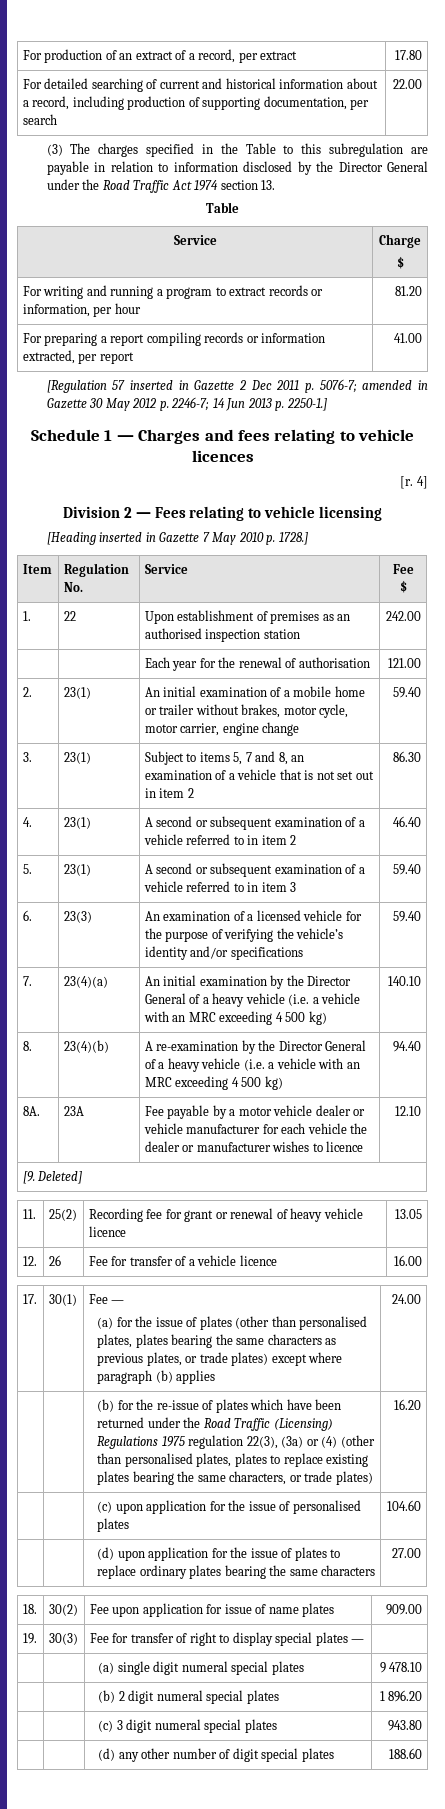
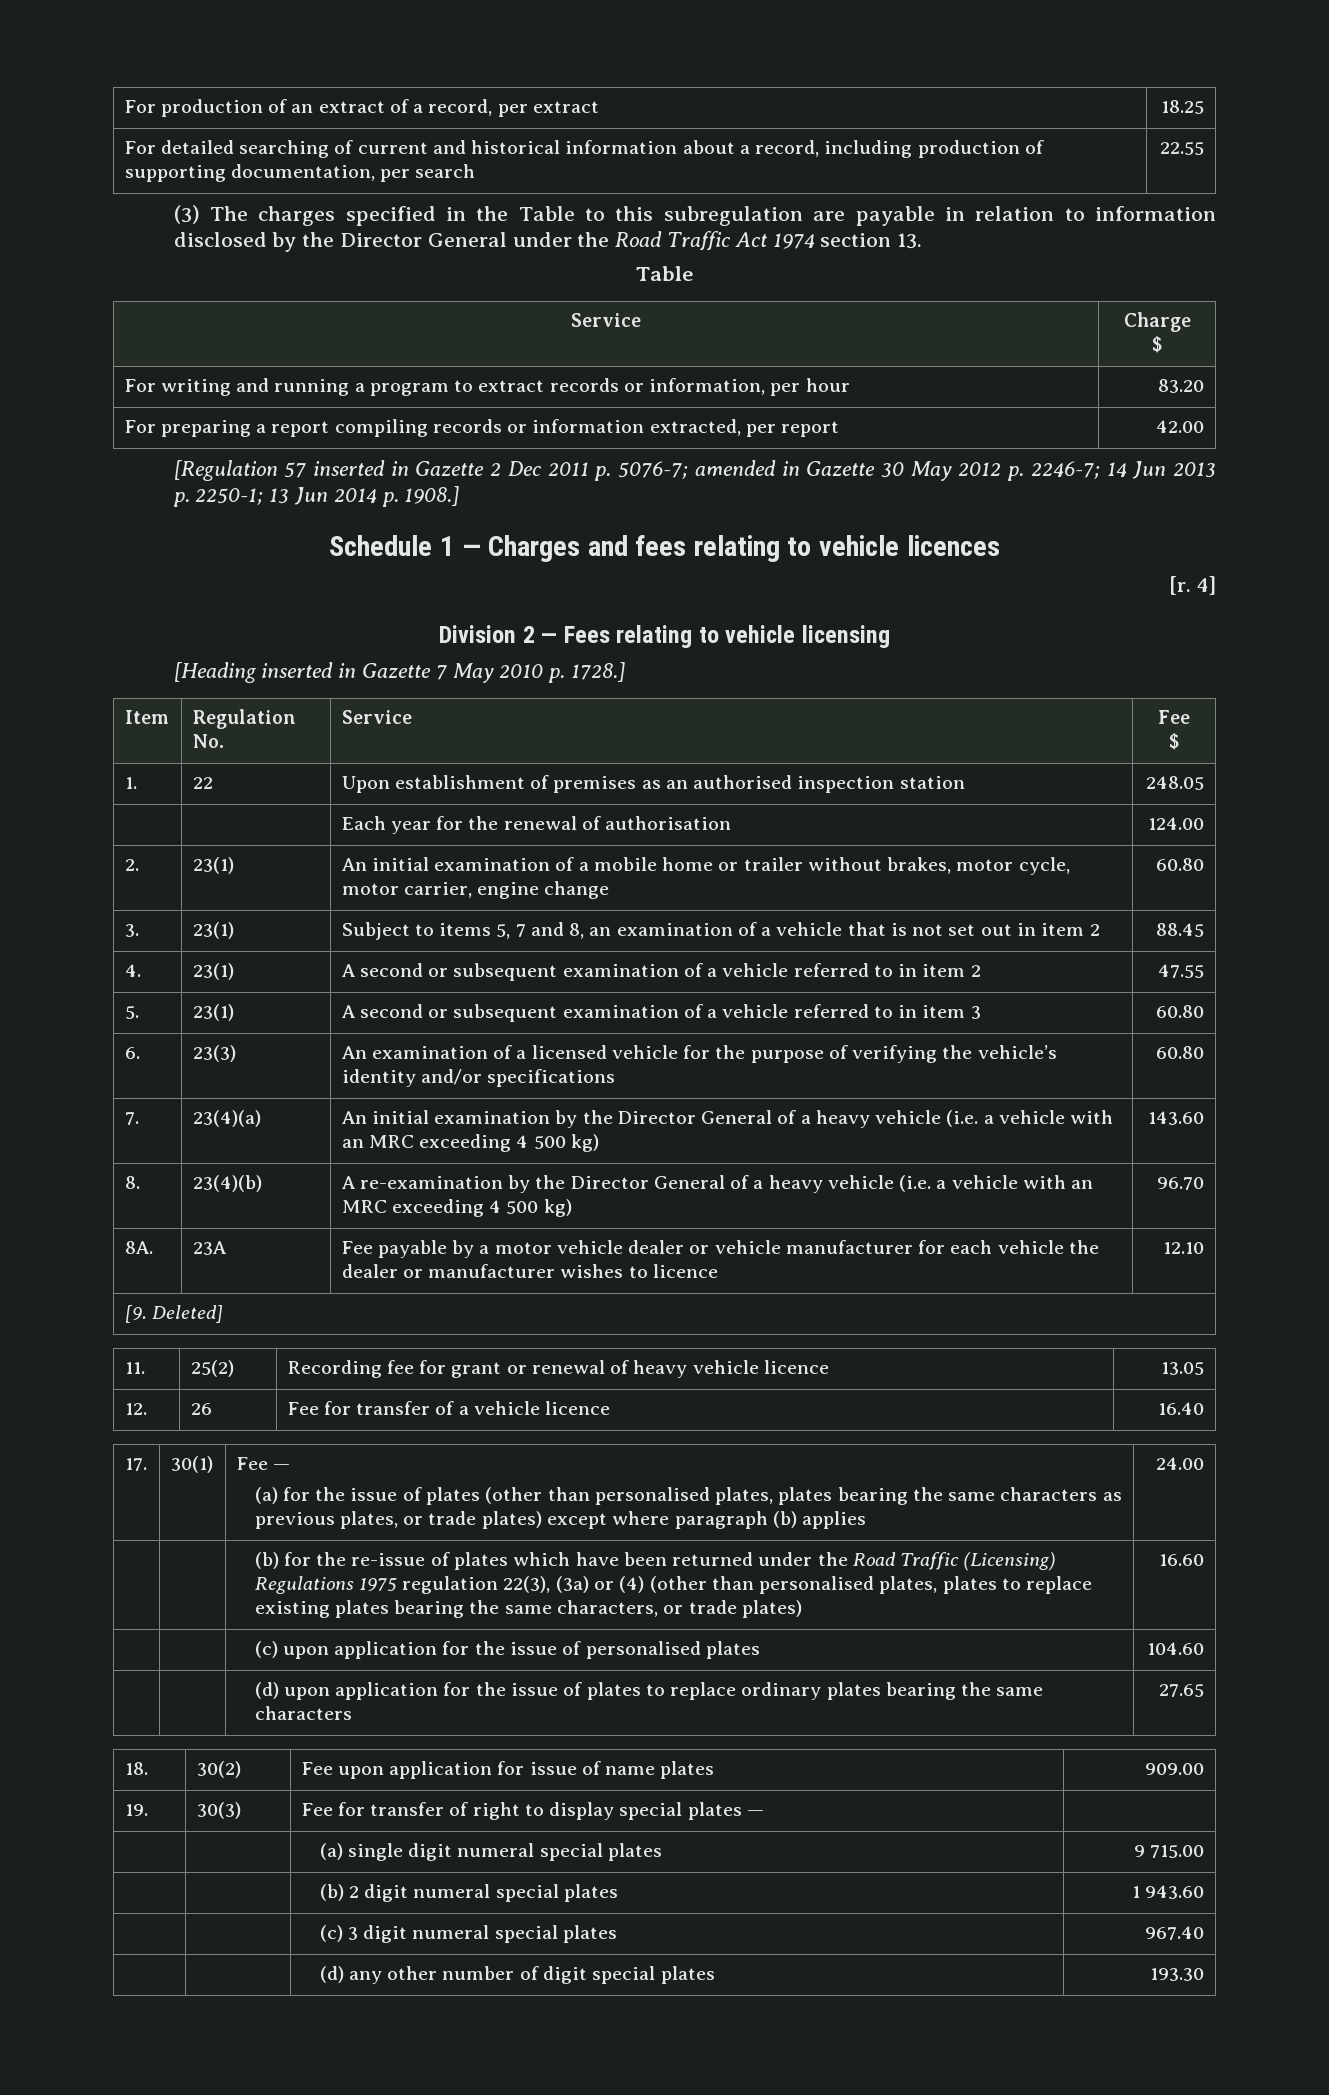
[395,50,423,60] 17.80 -> [1161,100,1205,114] 18.25
[393,79,423,89] 22.00 -> [1160,142,1205,155] 22.55
[395,286,423,296] 81.20 -> [1158,379,1205,393] 83.20
[394,333,423,343] 41.00 -> [1156,420,1205,433] 42.00
[286,398,327,411] 2250-1.] -> [195,486,460,507] 2250-1; 13 Jun 2014 p. 1908.]
[386,611,422,621] 242.00 -> [1146,776,1205,790] 248.05
[388,658,422,668] 121.00 -> [1148,817,1205,830] 124.00
[393,687,422,698] 59.40 -> [1156,858,1205,871] 60.80
[393,751,422,762] 86.30 -> [1156,923,1205,937] 88.45
[393,816,422,827] 46.40 -> [1158,964,1205,978] 47.55
[393,864,422,875] 59.40 -> [1156,1005,1205,1018] 60.80
[393,911,422,922] 59.40 -> [1156,1046,1205,1059] 60.80
[388,976,422,986] 140.10 -> [1148,1111,1205,1125] 143.60
[393,1041,422,1052] 94.40 -> [1157,1177,1205,1190] 96.70
[394,1255,423,1266] 16.00 -> [1158,1402,1205,1415] 16.40
[394,1399,422,1410] 16.20 -> [1159,1554,1205,1566] 16.60
[392,1548,422,1558] 27.00 -> [1159,1684,1205,1697] 27.65
[389,1662,423,1672] 478.10 -> [1150,1845,1205,1858] 715.00
[388,1690,423,1702] 896.20 -> [1145,1885,1205,1899] 943.60
[388,1720,423,1731] 943.80 -> [1145,1926,1205,1940] 967.40
[389,1748,423,1759] 188.60 -> [1150,1968,1205,1981] 193.30

